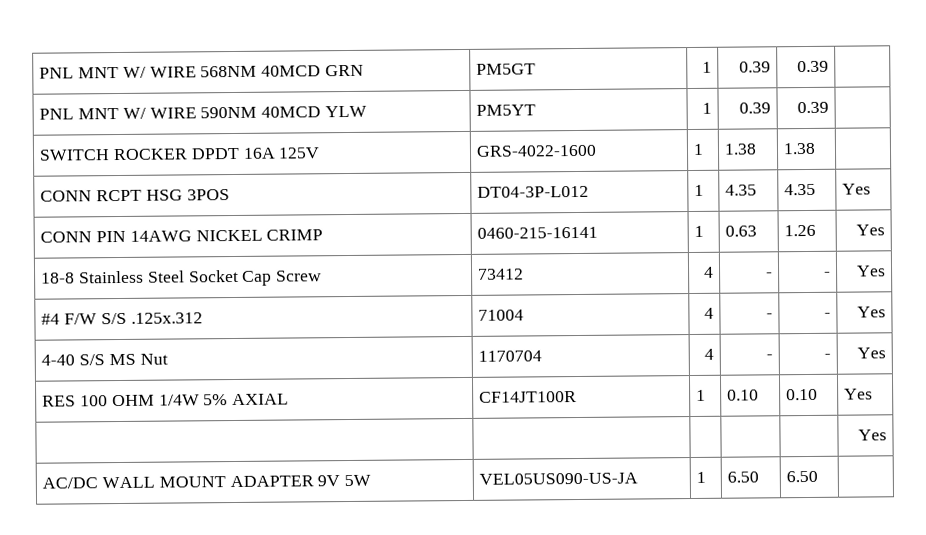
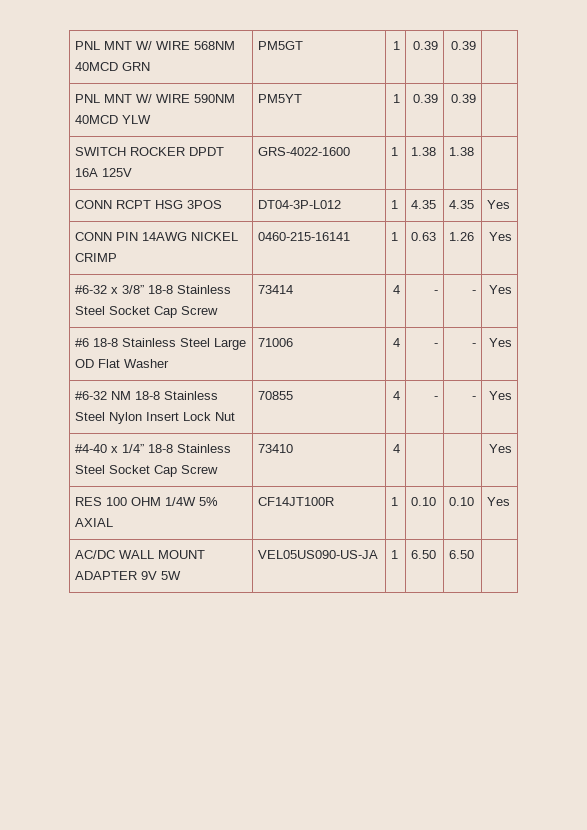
[41,269,322,286] [478,268,525,280] [703,266,714,278] [765,272,773,278] [823,271,831,277] [855,265,886,277] [41,312,203,325] [478,309,525,321] [703,307,714,319] [765,313,773,319] [823,312,831,318] [856,306,886,318] [41,353,136,366] 18-8 Stainless Steel Socket Cap Screw | 73412 | 4 | - | - | Yes // #4 F/W S/S .125x.312 | 71004 | 4 | - | - | Yes // 4-40 S/S MS -> [74,285,231,294] [74,306,218,318] [257,285,293,294] [393,285,401,294] [434,290,439,294] [472,290,477,294] [489,285,513,294] [74,338,246,350] [74,359,169,368] [257,338,293,347] [393,338,401,347] [434,343,439,347] [472,343,477,347] [489,338,513,347] [74,391,218,400] [74,412,211,424] #6-32 x 3/8” 18-8 Stainless Steel Socket Cap Screw | 73414 | 4 | - | - | Yes // #6 18-8 Stainless Steel Large OD Flat Washer | 71006 | 4 | - | - | Yes // #6-32 NM 18-8 Stainless Steel Nylon Insert Lock
[478,350,543,362] [703,348,714,360] [765,354,773,360] [823,353,831,359] [856,347,886,359] 1170704 | 4 | - | - | Yes -> [257,391,293,400] [393,391,401,400] [434,396,439,400] [472,396,477,400] [489,391,513,400] [74,444,231,453] [74,465,218,477] [257,444,293,453] [393,444,401,453] [489,444,513,453] 70855 | 4 | - | - | Yes // #4-40 x 1/4” 18-8 Stainless Steel Socket Cap Screw | 73410 | 4 | | | Yes
[857,429,887,441] // | | | | | Yes -> (510, 501) none

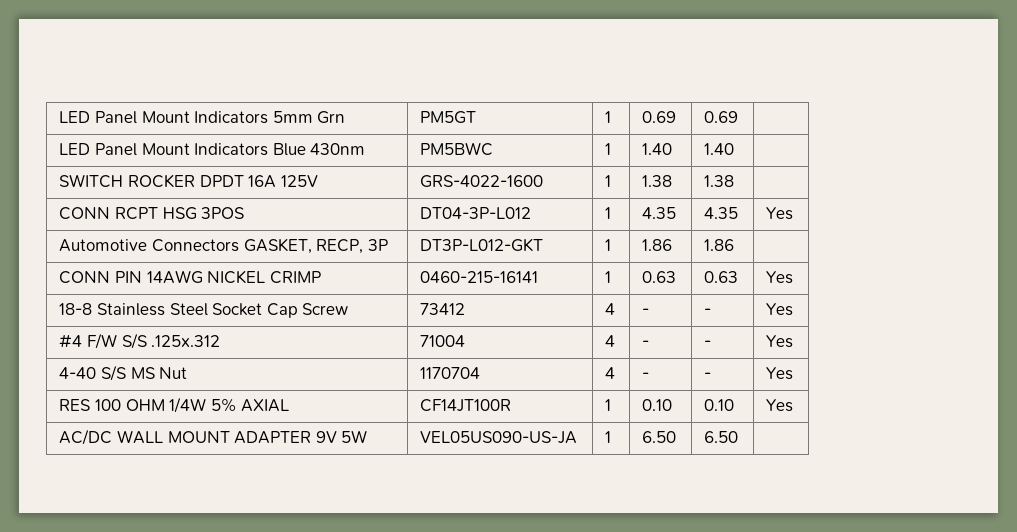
[74,41,235,50] [74,62,150,71] [257,41,303,50] [393,41,401,50] [413,41,439,50] [451,41,477,50] [74,94,235,103] [74,115,151,124] [257,94,302,103] [393,94,401,103] [413,94,439,103] [451,94,477,103] PNL MNT W/ WIRE 568NM 40MCD GRN | PM5GT | 1 | 0.39 | 0.39 | // PNL MNT W/ WIRE 590NM 40MCD YLW | PM5YT | 1 | 0.39 | 0.39 -> [59,111,346,124] [420,111,477,124] [605,111,612,123] [642,111,677,123] [704,111,739,123] [59,143,366,156] [420,142,494,156] [605,143,612,155] [642,143,673,155] [704,143,735,155] LED Panel Mount Indicators 5mm Grn | PM5GT | 1 | 0.69 | 0.69 | // LED Panel Mount Indicators Blue 430nm | PM5BWC | 1 | 1.40 | 1.40
(510, 204) none -> [59,238,388,254] [420,238,544,252] [605,239,612,251] [642,239,673,251] [704,239,735,251] // Automotive Connectors GASKET, RECP, 3P | DT3P-L012-GKT | 1 | 1.86 | 1.86 |
[448,232,474,241] [489,232,513,241] [74,285,231,294] [74,306,218,318] [257,285,293,294] [393,285,401,294] [434,290,439,294] [472,290,477,294] [489,285,513,294] [74,338,246,350] [74,359,169,368] [257,338,293,347] [393,338,401,347] [434,343,439,347] [472,343,477,347] [489,338,513,347] [74,391,218,400] [74,412,211,424] 1.26 | Yes // #6-32 x 3/8” 18-8 Stainless Steel Socket Cap Screw | 73414 | 4 | - | - | Yes // #6 18-8 Stainless Steel Large OD Flat Washer | 71006 | 4 | - | - | Yes // #6-32 NM 18-8 Stainless Steel Nylon Insert Lock -> [704,271,739,283] [766,271,794,284] [59,303,349,318] [420,303,466,315] [605,303,616,315] [642,308,650,315] [704,308,712,315] [766,303,794,316] [59,333,221,349] [420,335,466,347] [605,335,616,347] [642,340,650,347] [704,340,712,347] [766,335,794,348] [59,365,155,381] 0.63 | Yes // 18-8 Stainless Steel Socket Cap Screw | 73412 | 4 | - | - | Yes // #4 F/W S/S .125x.312 | 71004 | 4 | - | - | Yes // 4-40 S/S MS
[257,391,293,400] [393,391,401,400] [434,396,439,400] [472,396,477,400] [489,391,513,400] [74,444,231,453] [74,465,218,477] [257,444,293,453] [393,444,401,453] [489,444,513,453] 70855 | 4 | - | - | Yes // #4-40 x 1/4” 18-8 Stainless Steel Socket Cap Screw | 73410 | 4 | | | Yes -> [420,367,481,379] [605,367,616,379] [642,372,650,379] [704,372,712,379] [766,367,794,380] 1170704 | 4 | - | - | Yes

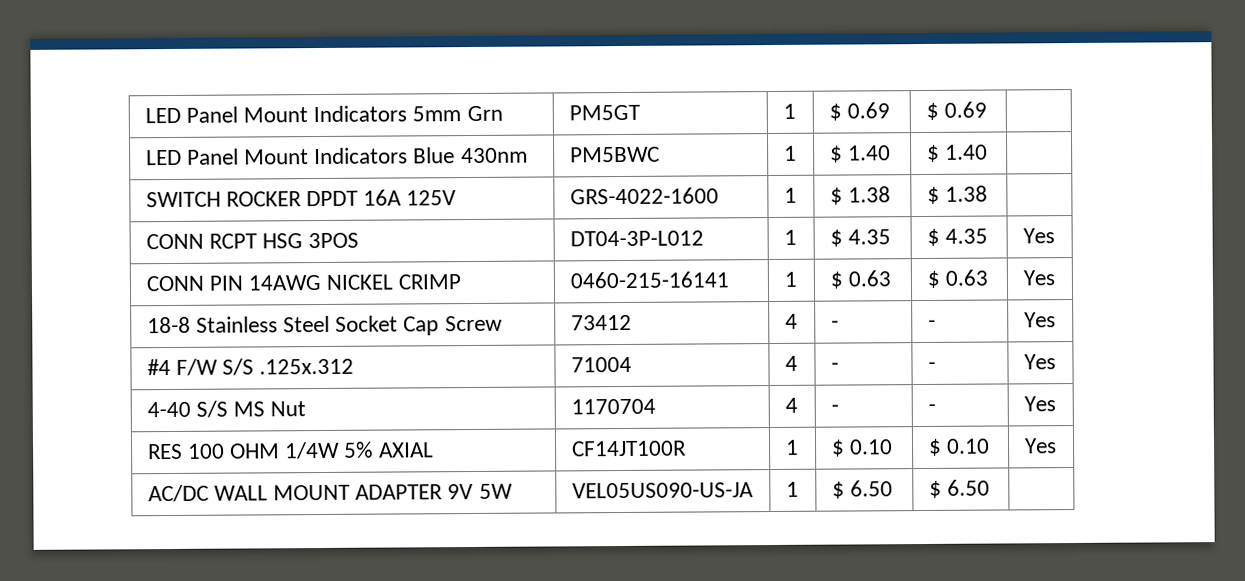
[642,111,677,123] 0.69 | -> [828,102,890,121] [925,102,939,120] $ 0.69 | $
[642,143,673,155] 1.40 | -> [829,145,891,163] [926,144,940,162] $ 1.40 | $
[642,175,673,187] 1.38 | -> [829,186,891,205] [926,186,940,204] $ 1.38 | $
[642,207,677,219] 4.35 | -> [829,229,891,247] [926,228,940,246] $ 4.35 | $
[59,238,388,254] [420,238,544,252] [605,239,612,251] [642,239,673,251] [704,239,735,251] // Automotive Connectors GASKET, RECP, 3P | DT3P-L012-GKT | 1 | 1.86 | 1.86 | -> (1055, 236) none
[642,271,677,283] 0.63 | -> [829,270,891,289] [926,270,940,288] $ 0.63 | $
[642,399,673,411] 0.10 | -> [830,439,893,457] [927,438,942,456] $ 0.10 | $
[642,431,677,443] 6.50 | -> [831,480,893,499] [928,480,942,498] $ 6.50 | $

